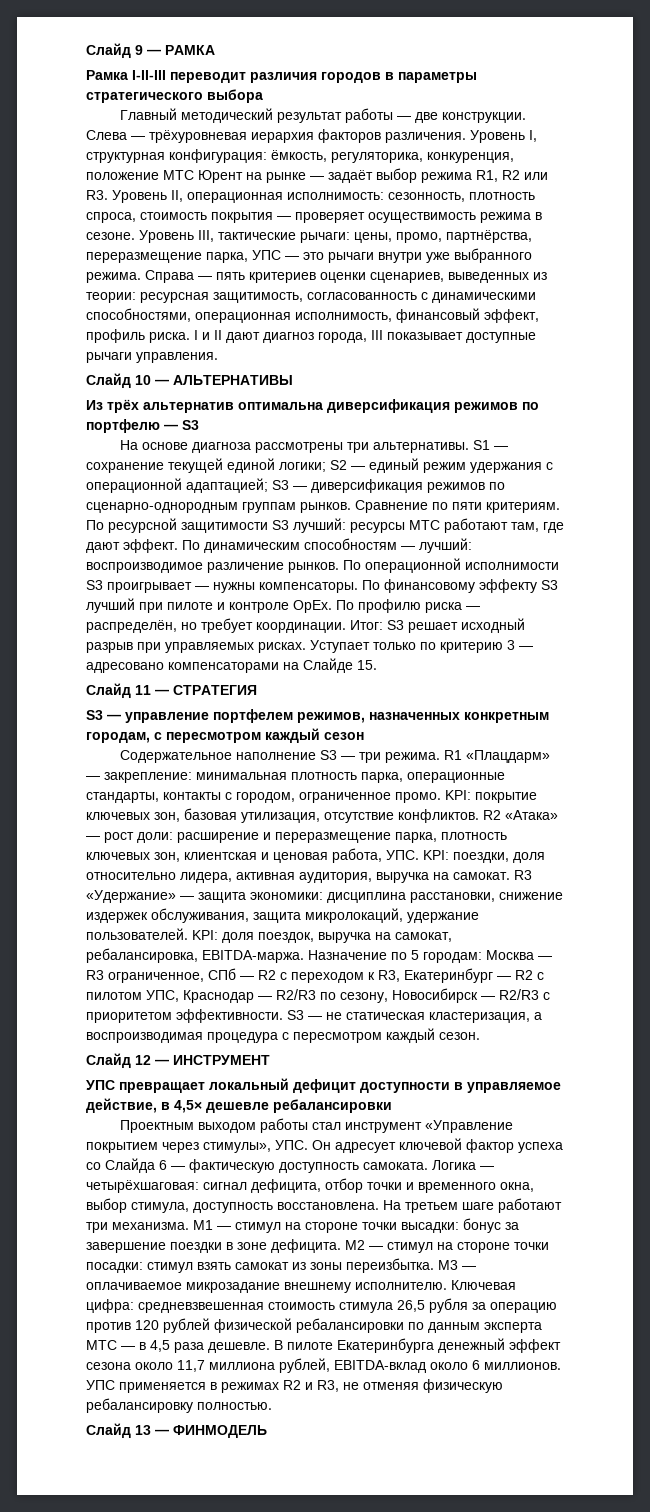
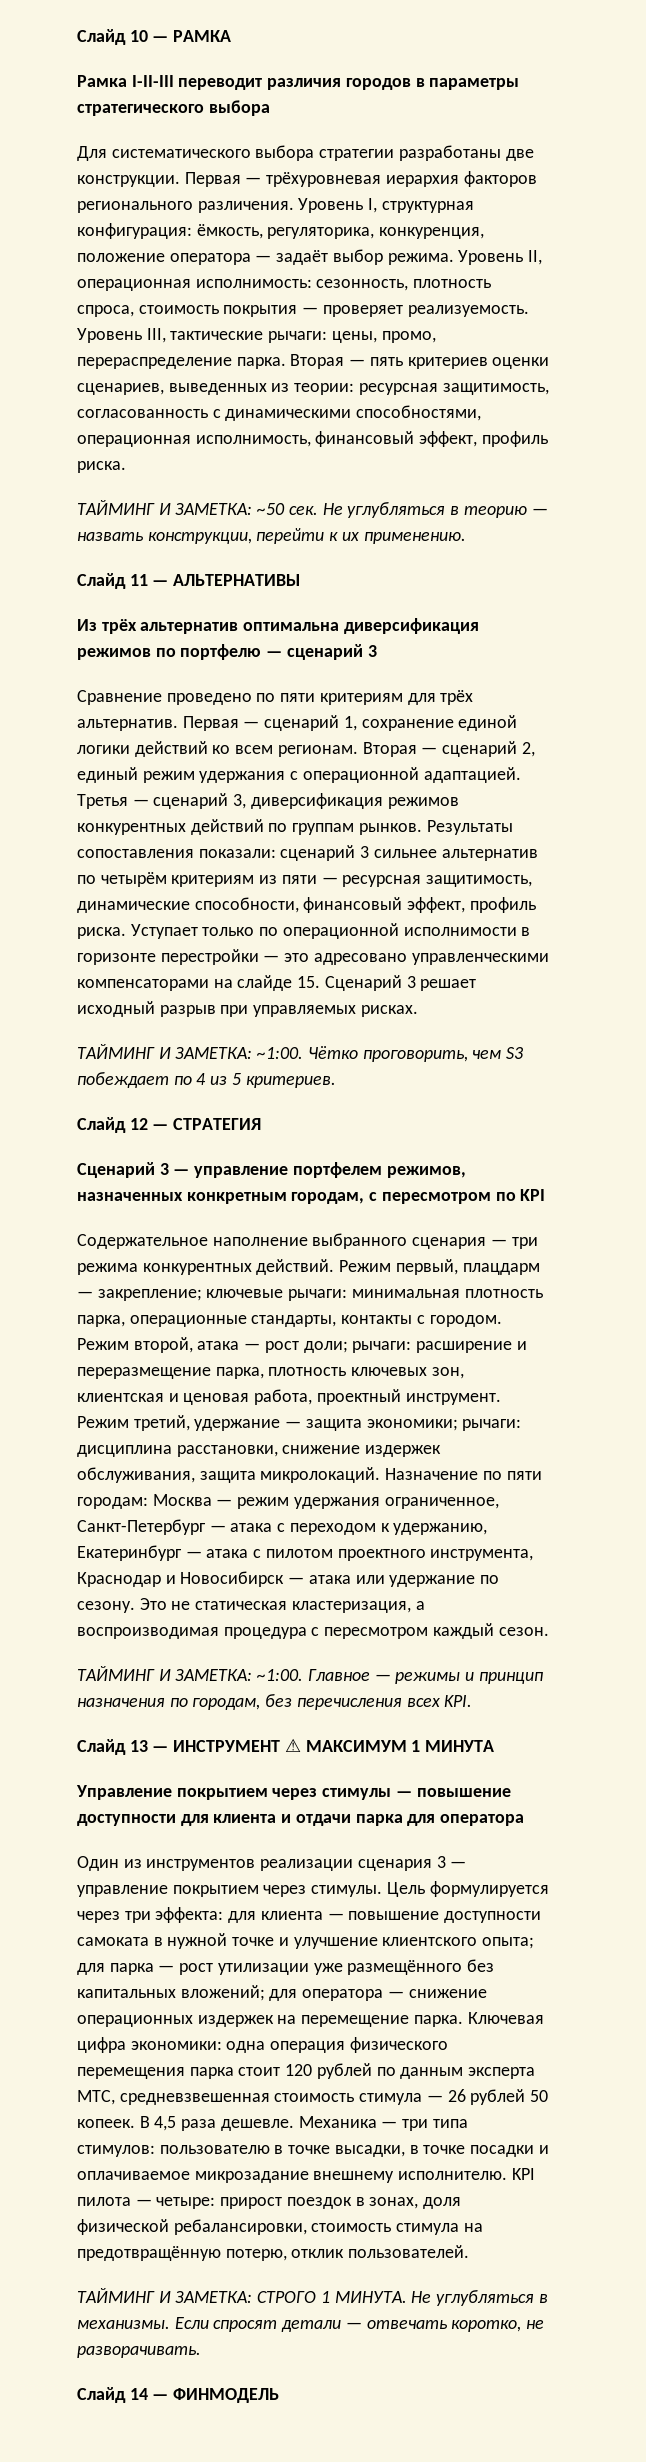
[86,43,143,58] Слайд 9 -> [77,29,148,45] Слайд 10
[119,108,411,123] Главный методический результат работы — -> [77,145,501,161] Для систематического выбора стратегии разработаны
[86,130,127,140] Слева -> [184,172,241,187] Первая
(381, 136) none -> [77,201,193,213] регионального
[163,168,548,183] [86,190,108,200] МТС Юрент на рынке — задаёт выбор режима R1, R2 или R3. -> [169,249,454,265] оператора — задаёт выбор режима.
[368,212,542,223] [86,232,135,240] осуществимость режима в сезоне. -> [407,305,529,317] реализуемость.
[446,230,532,243] [86,248,532,263] [86,270,194,283] партнёрства, переразмещение парка, УПС — это рычаги внутри уже выбранного режима. Справа -> [77,354,345,369] перераспределение парка. Вторая
[194,330,536,343] [86,352,218,363] [86,373,151,388] I и II дают диагноз города, III показывает доступные рычаги управления. // Слайд 10 -> [77,500,548,518] [77,528,466,544] [77,573,148,589] // ТАЙМИНГ И ЗАМЕТКА: ~50 сек. Не углубляться в теорию — назвать конструкции, перейти к их применению. // Слайд 11
[182,420,199,430] [119,440,508,453] [86,458,365,473] S3 // На основе диагноза рассмотрены три альтернативы. S1 — сохранение текущей единой логики; S2 — -> [286,644,377,660] [77,690,474,705] [77,715,518,731] [77,741,535,757] сценарий 3 // Сравнение проведено по пяти критериям для трёх альтернатив. Первая — сценарий 1, сохранение единой логики действий ко всем регионам. Вторая — сценарий 2,
[186,478,505,493] [86,500,560,513] [86,518,564,533] [86,538,472,553] [86,558,559,573] [86,579,558,593] [86,598,480,613] [86,618,404,633] адаптацией; S3 — диверсификация режимов по сценарно-однородным группам рынков. Сравнение по пяти критериям. По ресурсной защитимости S3 лучший: ресурсы МТС работают там, где дают эффект. По динамическим способностям — лучший: воспроизводимое различение рынков. По операционной исполнимости S3 проигрывает — нужны компенсаторы. По финансовому эффекту S3 лучший при пилоте и контроле OpEx. По профилю риска — распределён, но требует координации. Итог: S3 -> [423,767,521,783] [77,793,459,809] [77,819,513,835] [77,845,538,861] [77,872,533,887] [77,897,536,913] [77,923,531,939] [77,949,549,965] [77,975,416,991] адаптацией. Третья — сценарий 3, диверсификация режимов конкурентных действий по группам рынков. Результаты сопоставления показали: сценарий 3 сильнее альтернатив по четырём критериям из пяти — ресурсная защитимость, динамические способности, финансовый эффект, профиль риска. Уступает только по операционной исполнимости в горизонте перестройки — это адресовано управленческими компенсаторами на слайде 15. Сценарий 3
[310,640,533,653] [86,658,377,673] [86,683,151,698] Уступает только по критерию 3 — адресовано компенсаторами на Слайде 15. // Слайд 11 -> [77,1044,524,1062] [77,1072,336,1088] [77,1117,148,1133] // ТАЙМИНГ И ЗАМЕТКА: ~1:00. Чётко проговорить, чем S3 побеждает по 4 из 5 критериев. // Слайд 12
[86,710,103,720] S3 -> [77,1162,169,1178] Сценарий 3
[265,728,364,743] каждый сезон -> [495,1189,546,1201] по KPI
[319,750,550,763] [86,772,192,783] S3 — три режима. R1 «Плацдарм» — закрепление: -> [312,1233,538,1249] [77,1259,540,1275] [77,1289,348,1301] выбранного сценария — три режима конкурентных действий. Режим первый, плацдарм — закрепление; ключевые рычаги:
[236,790,537,803] [86,808,558,823] [86,832,173,843] городом, ограниченное промо. KPI: покрытие ключевых зон, базовая утилизация, отсутствие конфликтов. R2 «Атака» — рост доли: -> [429,1315,502,1327] [77,1337,412,1353] городом. Режим второй, атака — рост доли; рычаги:
[386,850,545,863] [86,870,532,883] [86,890,323,903] УПС. KPI: поездки, доля относительно лидера, активная аудитория, выручка на самокат. R3 «Удержание» — защита экономики: -> [316,1389,501,1405] [77,1415,522,1431] проектный инструмент. Режим третий, удержание — защита экономики; рычаги:
[305,908,479,923] [86,928,452,943] [86,948,304,963] микролокаций, удержание пользователей. KPI: доля поездок, выручка на самокат, ребалансировка, EBITDA-маржа. -> [260,1467,381,1483] микролокаций.
[411,950,419,960] 5 -> [506,1471,542,1480] пяти
[86,968,276,983] R3 ограниченное, СПб — R2 -> [237,1497,499,1509] [77,1519,273,1535] режим удержания ограниченное, Санкт-Петербург — атака
[378,970,400,982] R3, -> [393,1523,488,1535] удержанию,
[515,970,533,980] R2 -> [206,1549,249,1558] атака
[146,988,550,1003] [86,1009,322,1023] УПС, Краснодар — R2/R3 по сезону, Новосибирск — R2/R3 с приоритетом эффективности. S3 — -> [337,1549,534,1561] [77,1571,500,1587] [77,1598,167,1613] проектного инструмента, Краснодар и Новосибирск — атака или удержание по сезону. Это
[86,1053,151,1068] // Слайд 12 -> [77,1666,543,1684] [77,1694,473,1710] [77,1739,148,1755] // ТАЙМИНГ И ЗАМЕТКА: ~1:00. Главное — режимы и принцип назначения по городам, без перечисления всех KPI. // Слайд 13
[86,1078,561,1093] [86,1098,392,1113] [119,1118,513,1133] [86,1138,563,1153] [86,1158,494,1173] [86,1178,534,1193] [86,1198,562,1213] [86,1218,519,1233] [86,1239,549,1253] [86,1258,476,1273] [86,1280,516,1293] [86,1298,557,1313] [86,1318,542,1333] [86,1338,561,1353] [86,1358,561,1373] [86,1379,503,1393] [86,1398,272,1413] [86,1423,151,1438] // УПС превращает локальный дефицит доступности в управляемое действие, в 4,5× дешевле ребалансировки // Проектным выходом работы стал инструмент «Управление покрытием через стимулы», УПС. Он адресует ключевой фактор успеха со Слайда 6 — фактическую доступность самоката. Логика — четырёхшаговая: сигнал дефицита, отбор точки и временного окна, выбор стимула, доступность восстановлена. На третьем шаге работают три механизма. М1 — стимул на стороне точки высадки: бонус за завершение поездки в зоне дефицита. М2 — стимул на стороне точки посадки: стимул взять самокат из зоны переизбытка. М3 — оплачиваемое микрозадание внешнему исполнителю. Ключевая цифра: средневзвешенная стоимость стимула 26,5 рубля за операцию против 120 рублей физической ребалансировки по данным эксперта МТС — в 4,5 раза дешевле. В пилоте Екатеринбурга денежный эффект сезона около 11,7 миллиона рублей, EBITDA-вклад около 6 миллионов. УПС применяется в режимах R2 и R3, не отменяя физическую ребалансировку полностью. // Слайд 13 -> [284,1738,495,1752] [76,1785,511,1800] [77,1814,525,1826] [77,1856,467,1871] [77,1881,549,1897] [77,1907,542,1923] [77,1933,535,1949] [77,1959,495,1975] [77,1985,487,2001] [77,2012,544,2027] [77,2037,448,2053] [77,2063,536,2079] [77,2089,549,2105] [77,2116,468,2131] [77,2145,549,2157] [77,2168,535,2183] [77,2197,462,2209] [77,2219,483,2235] [77,2245,470,2261] [77,2288,548,2306] [77,2317,545,2332] [77,2346,201,2358] [77,2387,148,2403] ⚠ МАКСИМУМ 1 МИНУТА // Управление покрытием через стимулы — повышение доступности для клиента и отдачи парка для оператора // Один из инструментов реализации сценария 3 — управление покрытием через стимулы. Цель формулируется через три эффекта: для клиента — повышение доступности самоката в нужной точке и улучшение клиентского опыта; для парка — рост утилизации уже размещённого без капитальных вложений; для оператора — снижение операционных издержек на перемещение парка. Ключевая цифра экономики: одна операция физического перемещения парка стоит 120 рублей по данным эксперта МТС, средневзвешенная стоимость стимула — 26 рублей 50 копеек. В 4,5 раза дешевле. Механика — три типа стимулов: пользователю в точке высадки, в точке посадки и оплачиваемое микрозадание внешнему исполнителю. KPI пилота — четыре: прирост поездок в зонах, доля физической ребалансировки, стоимость стимула на предотвращённую потерю, отклик пользователей. // ТАЙМИНГ И ЗАМЕТКА: СТРОГО 1 МИНУТА. Не углубляться в механизмы. Если спросят детали — отвечать коротко, не разворачивать. // Слайд 14

